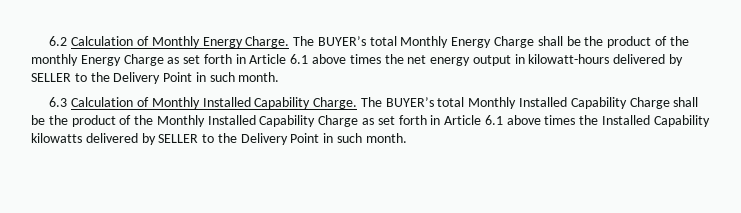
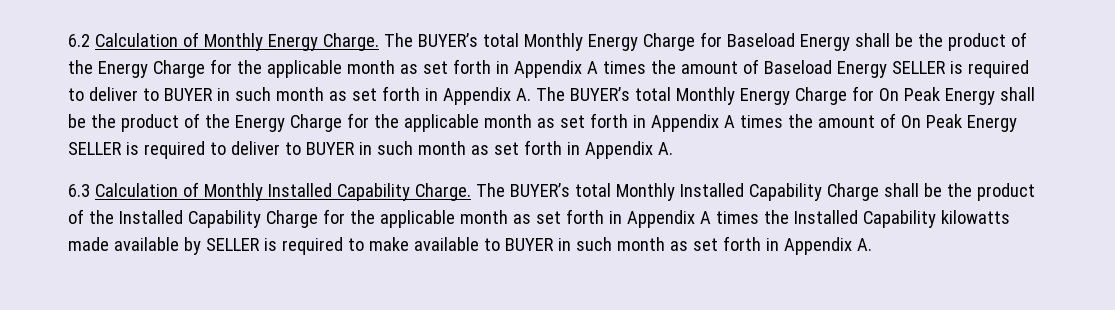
[537,36,689,48] [31,54,684,66] [31,72,280,84] shall be the product of the monthly Energy Charge as set forth in Article 6.1 above times the net energy output in kilowatt-hours delivered by SELLER to the Delivery Point in such month. -> [699,32,1027,51] [68,59,1029,78] [68,86,1035,105] [68,113,1017,132] [68,140,673,159] for Baseload Energy shall be the product of the Energy Charge for the applicable month as set forth in Appendix A times the amount of Baseload Energy SELLER is required to deliver to BUYER in such month as set forth in Appendix A. The BUYER’s total Monthly Energy Charge for On Peak Energy shall be the product of the Energy Charge for the applicable month as set forth in Appendix A times the amount of On Peak Energy SELLER is required to deliver to BUYER in such month as set forth in Appendix A.
[156,115,541,127] Monthly Installed Capability Charge as set forth in Article 6.1 above -> [118,209,711,228] Installed Capability Charge for the applicable month as set forth in Appendix A
[85,133,407,145] delivered by SELLER to the Delivery Point in such month. -> [68,236,872,255] made available by SELLER is required to make available to BUYER in such month as set forth in Appendix A.

